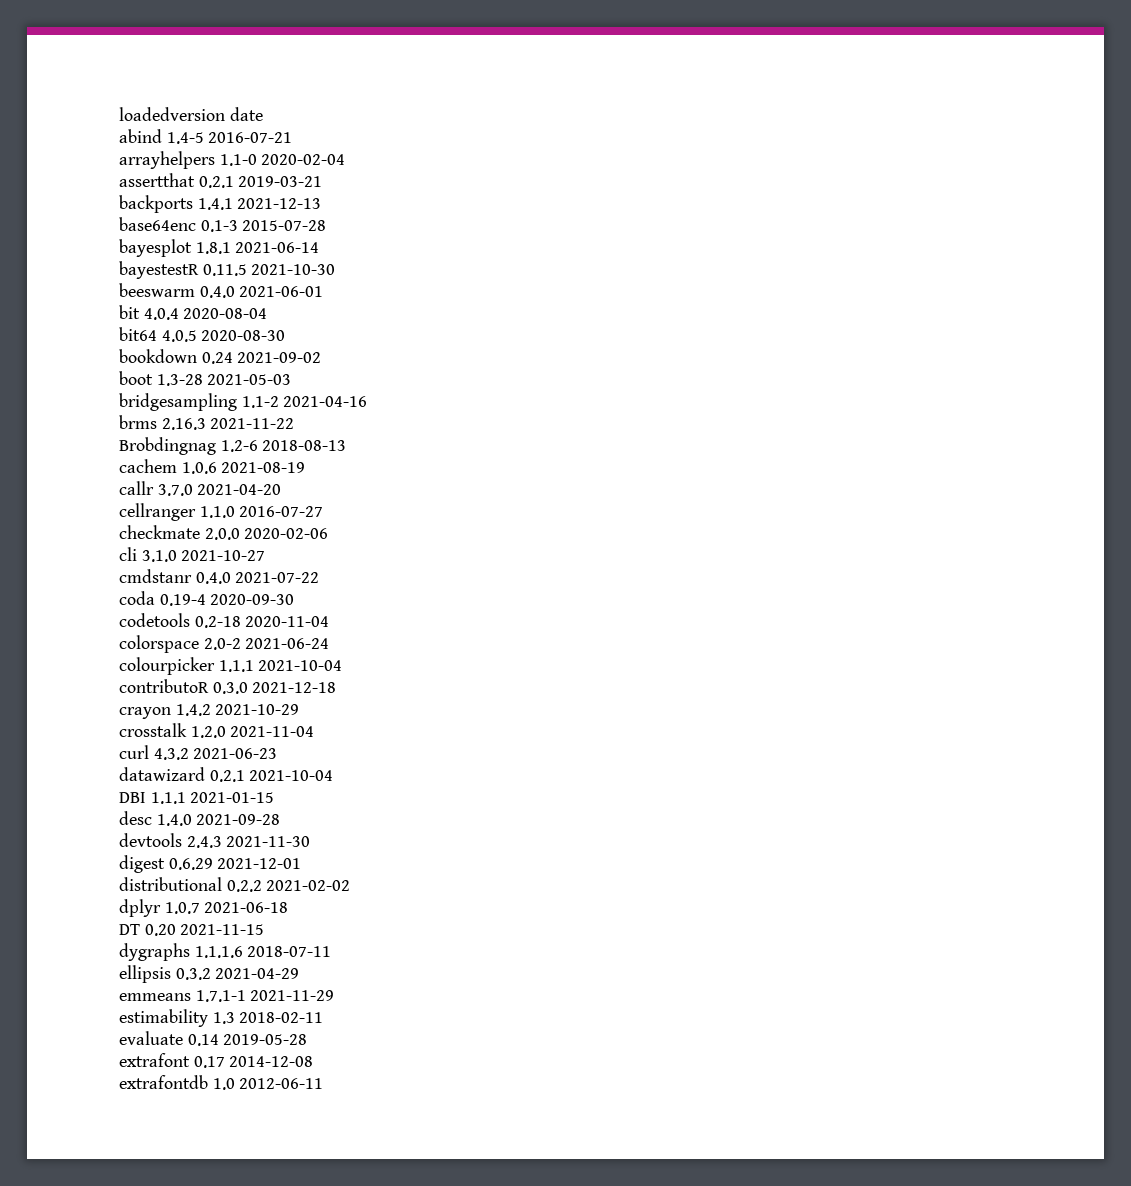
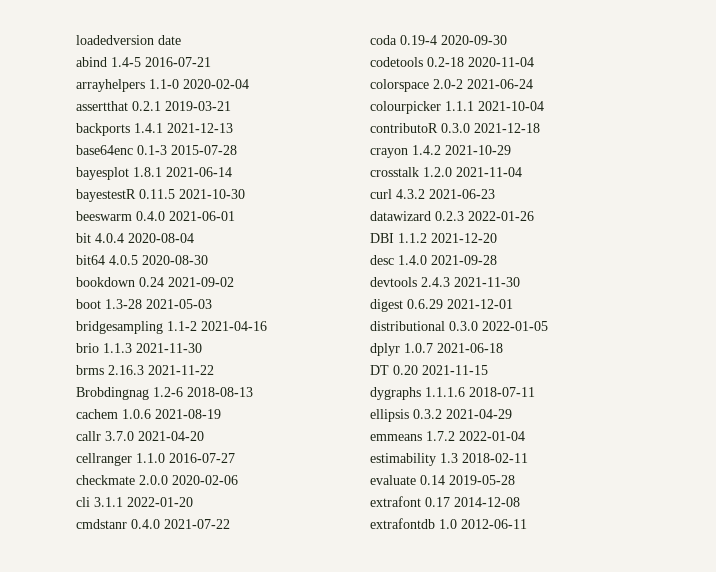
(368, 401) none -> [76,343,202,353] // brio 1.1.3 2021-11-30
[141,550,266,562] 3.1.0 2021-10-27 -> [94,497,193,507] 3.1.1 2022-01-20
[209,770,334,782] 0.2.1 2021-10-04 -> [435,211,534,221] 0.2.3 2022-01-26
[150,792,275,804] 1.1.1 2021-01-15 -> [398,233,497,243] 1.1.2 2021-12-20
[226,880,351,892] 0.2.2 2021-02-02 -> [449,321,548,331] 0.3.0 2022-01-05
[195,990,335,1002] 1.7.1-1 2021-11-29 -> [426,431,525,441] 1.7.2 2022-01-04

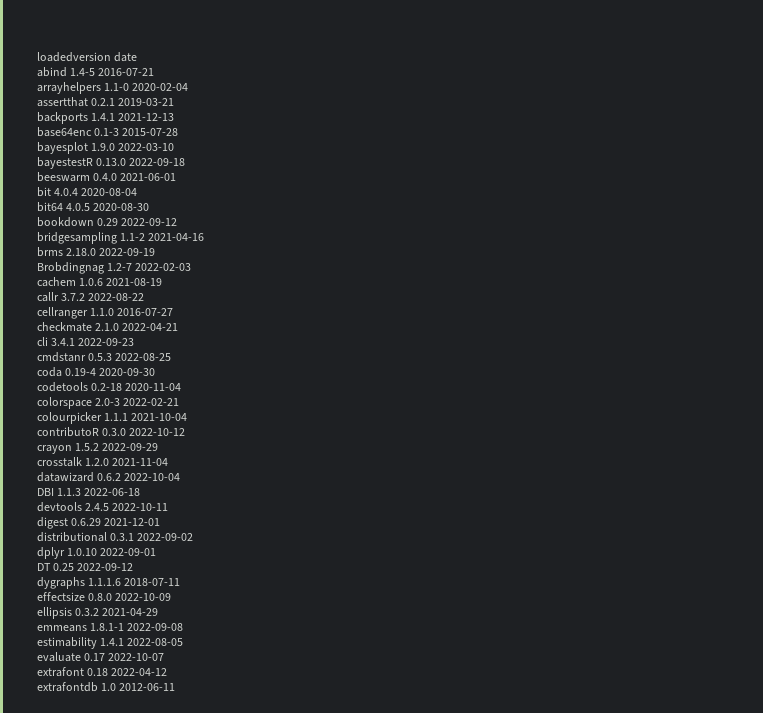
[133,167,232,177] 1.8.1 2021-06-14 -> [91,143,175,151] 1.9.0 2022-03-10
[139,189,245,199] 0.11.5 2021-10-30 -> [96,158,186,166] 0.13.0 2022-09-18
[139,277,234,287] [76,299,212,309] 0.24 2021-09-02 // boot 1.3-28 2021-05-03 -> [97,218,178,226] 0.29 2022-09-12
[76,343,202,353] // brio 1.1.3 2021-11-30 -> (205, 237) none
[108,365,214,375] 2.16.3 2021-11-22 -> [66,248,156,256] 2.18.0 2022-09-19
[153,387,253,397] 1.2-6 2018-08-13 -> [107,263,192,271] 1.2-7 2022-02-03
[105,431,204,441] 3.7.0 2021-04-20 -> [61,293,145,301] 3.7.2 2022-08-22
[139,475,238,485] 2.0.0 2020-02-06 -> [95,323,179,331] 2.1.0 2022-04-21
[94,497,193,507] 3.1.1 2022-01-20 -> [51,338,135,346] 3.4.1 2022-09-23
[131,519,230,529] 0.4.0 2021-07-22 -> [88,353,172,361] 0.5.3 2022-08-25
[433,79,533,89] 2.0-2 2021-06-24 -> [95,398,180,406] 2.0-3 2022-02-21
[474,123,540,133] 2021-12-18 -> [129,428,186,436] 2022-10-12
[412,145,511,155] 1.4.2 2021-10-29 -> [75,443,159,451] 1.5.2 2022-09-29
[370,189,495,199] // curl 4.3.2 2021-06-23 -> (169, 462) none
[435,211,534,221] 0.2.3 2022-01-26 -> [97,473,181,481] 0.6.2 2022-10-04
[398,233,497,243] [370,255,497,265] 1.1.2 2021-12-20 // desc 1.4.0 2021-09-28 -> [57,488,141,496] 1.1.3 2022-06-18
[421,277,520,287] 2.4.3 2021-11-30 -> [85,503,169,511] 2.4.5 2022-10-11
[449,321,548,331] 0.3.0 2022-01-05 -> [110,533,194,541] 0.3.1 2022-09-02
[404,343,503,353] 1.0.7 2021-06-18 -> [67,548,157,556] 1.0.10 2022-09-01
[393,365,488,375] 0.20 2021-11-15 -> [53,563,134,571] 0.25 2022-09-12
(535, 392) none -> [37,592,172,601] // effectsize 0.8.0 2022-10-09
[426,431,525,441] 1.7.2 2022-01-04 -> [90,623,184,631] 1.8.1-1 2022-09-08
[440,453,528,463] 1.3 2018-02-11 -> [100,638,184,646] 1.4.1 2022-08-05
[420,475,515,485] 0.14 2019-05-28 -> [84,653,165,661] 0.17 2022-10-07
[425,497,520,507] 0.17 2014-12-08 -> [87,668,168,676] 0.18 2022-04-12

